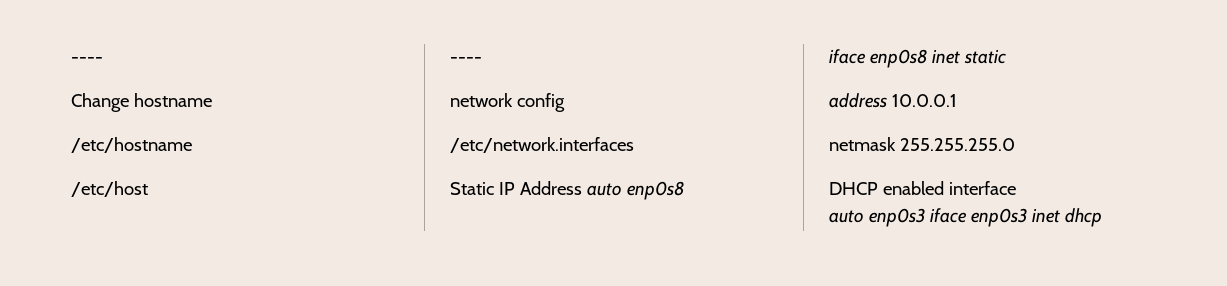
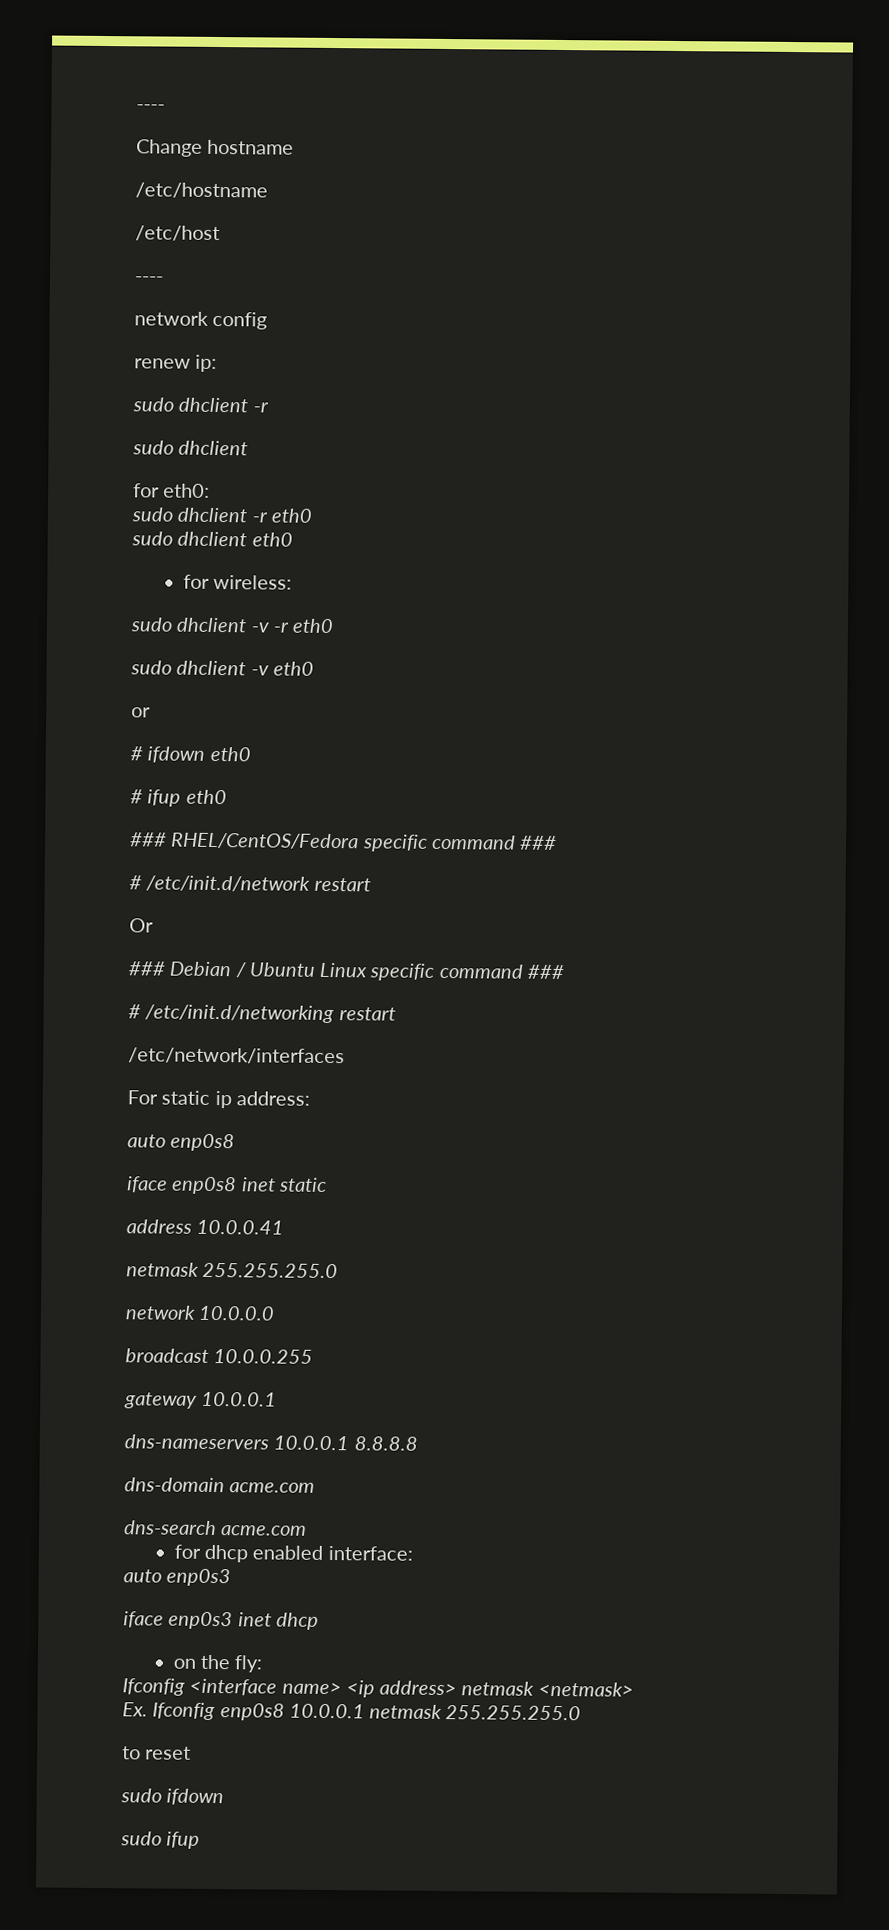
[450,137,634,153] [450,181,582,195] /etc/network.interfaces // Static IP Address -> [134,354,218,372] [132,397,269,413] [132,440,249,456] [133,483,211,498] [131,507,312,523] [131,531,293,547] [182,574,293,590] [130,617,335,634] [130,660,314,676] [131,707,151,718] [130,746,251,763] [130,789,227,807] [130,832,558,852] [129,875,371,892] [129,918,154,933] [128,961,565,981] [128,1004,396,1024] [128,1047,345,1065] [127,1090,310,1109] renew ip: // sudo dhclient -r // sudo dhclient // for eth0: // sudo dhclient -r eth0 // sudo dhclient eth0 // for wireless: // sudo dhclient -v -r eth0 // sudo dhclient -v eth0 // or // # ifdown eth0 // # ifup eth0 // ### RHEL/CentOS/Fedora specific command ### // # /etc/init.d/network restart // Or // ### Debian / Ubuntu Linux specific command ### // # /etc/init.d/networking restart // /etc/network/interfaces // For static ip address: //
[891,94,957,107] [829,137,1015,151] [829,181,1016,195] 10.0.0.1 // netmask 255.255.255.0 // DHCP enabled interface -> [196,1219,285,1235] [126,1262,339,1279] [125,1305,276,1321] [125,1348,314,1364] [124,1391,278,1409] [124,1434,418,1451] [124,1477,316,1493] [124,1520,308,1536] [173,1544,413,1563] 10.0.0.41 // netmask 255.255.255.0 // network 10.0.0.0 // broadcast 10.0.0.255 // gateway 10.0.0.1 // dns-nameservers 10.0.0.1 8.8.8.8 // dns-domain acme.com // dns-search acme.com // for dhcp enabled interface:
(925, 217) none -> (232, 1577) //
(1102, 217) none -> [172,1654,263,1673] [122,1678,634,1698] [122,1702,582,1721] [122,1746,192,1760] [120,1788,225,1806] [120,1831,201,1849] // on the fly: // Ifconfig <interface name> <ip address> netmask <netmask> // Ex. Ifconfig enp0s8 10.0.0.1 netmask 255.255.255.0 // to reset // sudo ifdown // sudo ifup

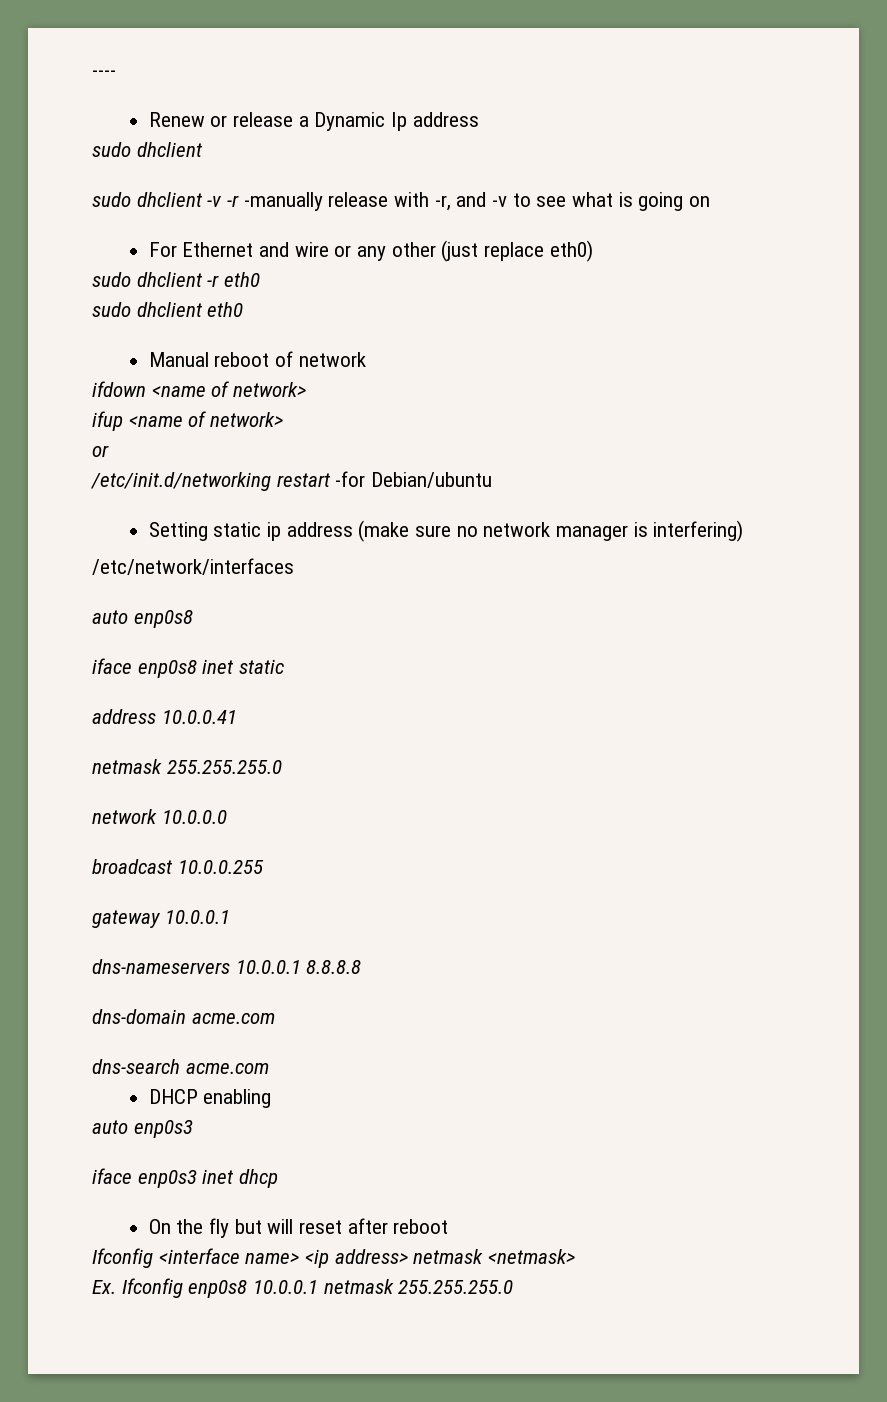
[136,104,165,111] [136,139,295,157] [135,182,268,199] [135,225,220,242] [134,276,163,283] [134,311,268,330] [134,354,218,372] [132,397,269,413] [132,440,249,456] [133,483,211,498] ---- // Change hostname // /etc/hostname // /etc/host // ---- // network config // renew ip: // sudo dhclient -r // sudo dhclient // for eth0: -> [92,70,116,77] [148,112,479,131] [92,142,203,157] [92,192,711,211] [148,240,593,262] ---- // Renew or release a Dynamic Ip address // sudo dhclient // sudo dhclient -v -r -manually release with -r, and -v to see what is going on // For Ethernet and wire or any other (just replace eth0)
[182,574,293,590] [130,617,335,634] [130,660,314,676] [131,707,151,718] [130,746,251,763] [130,789,227,807] [130,832,558,852] [129,875,371,892] [129,918,154,933] [128,961,565,981] [128,1004,396,1024] [128,1047,345,1065] [127,1090,310,1109] for wireless: // sudo dhclient -v -r eth0 // sudo dhclient -v eth0 // or // # ifdown eth0 // # ifup eth0 // ### RHEL/CentOS/Fedora specific command ### // # /etc/init.d/network restart // Or // ### Debian / Ubuntu Linux specific command ### // # /etc/init.d/networking restart // /etc/network/interfaces // For static ip address: -> [148,351,366,367] [92,381,307,397] [92,411,284,431] [92,445,109,457] [90,471,493,491] [148,520,744,542] [92,558,294,575] Manual reboot of network // ifdown <name of network> // ifup <name of network> // or // /etc/init.d/networking restart -for Debian/ubuntu // Setting static ip address (make sure no network manager is interfering) // /etc/network/interfaces
[173,1544,413,1563] for dhcp enabled interface: -> [148,1089,272,1108] DHCP enabling
[172,1654,263,1673] on the fly: -> [148,1218,449,1238] On the fly but will reset after reboot
[122,1746,192,1760] [120,1788,225,1806] [120,1831,201,1849] // to reset // sudo ifdown // sudo ifup -> (514, 1287) none

